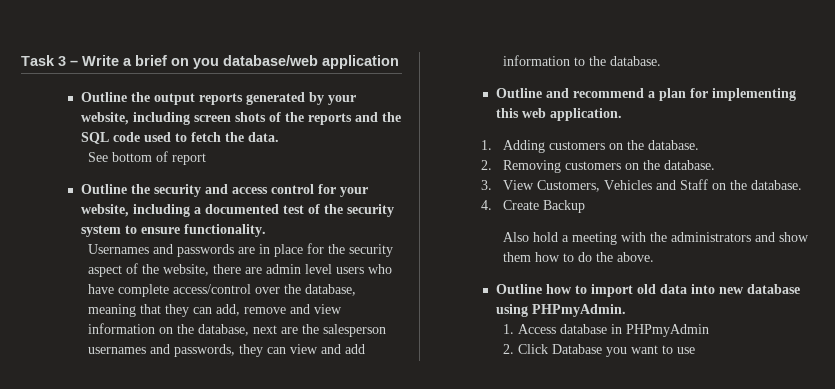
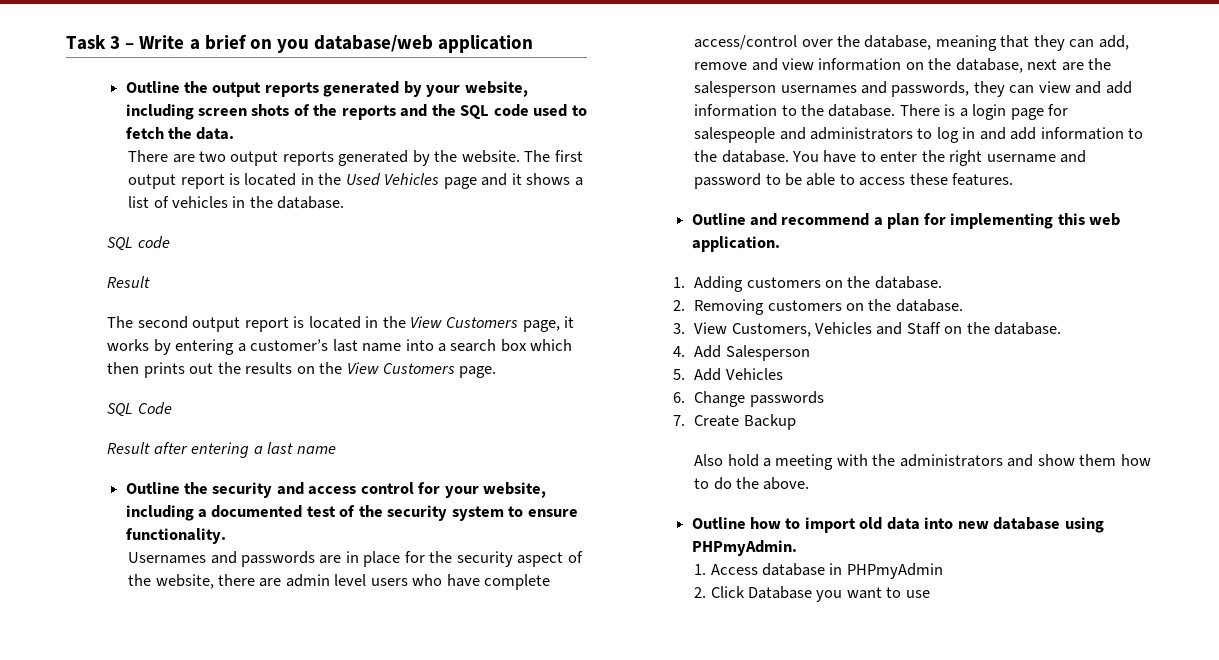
[87,151,206,165] See bottom of report -> [128,150,583,166] [128,173,583,189] [128,196,345,209] [107,236,170,251] [107,276,151,288] [107,316,575,332] [107,339,573,355] [107,362,497,378] [107,402,172,417] [107,442,336,458] There are two output reports generated by the website. The first output report is located in the Used Vehicles page and it shows a list of vehicles in the database. // SQL code // Result // The second output report is located in the View Customers page, it works by entering a customer’s last name into a search box which then prints out the results on the View Customers page. // SQL Code // Result after entering a last name
(661, 61) none -> [899,104,1069,120] [694,127,1144,143] [694,150,1087,166] [694,173,1014,189] There is a login page for salespeople and administrators to log in and add information to the database. You have to enter the right username and password to be able to access these features.
(492, 205) none -> [694,345,810,361] [673,368,783,381] [673,391,824,407] [673,415,686,426] Add Salesperson // 5. Add Vehicles // 6. Change passwords // 7.

